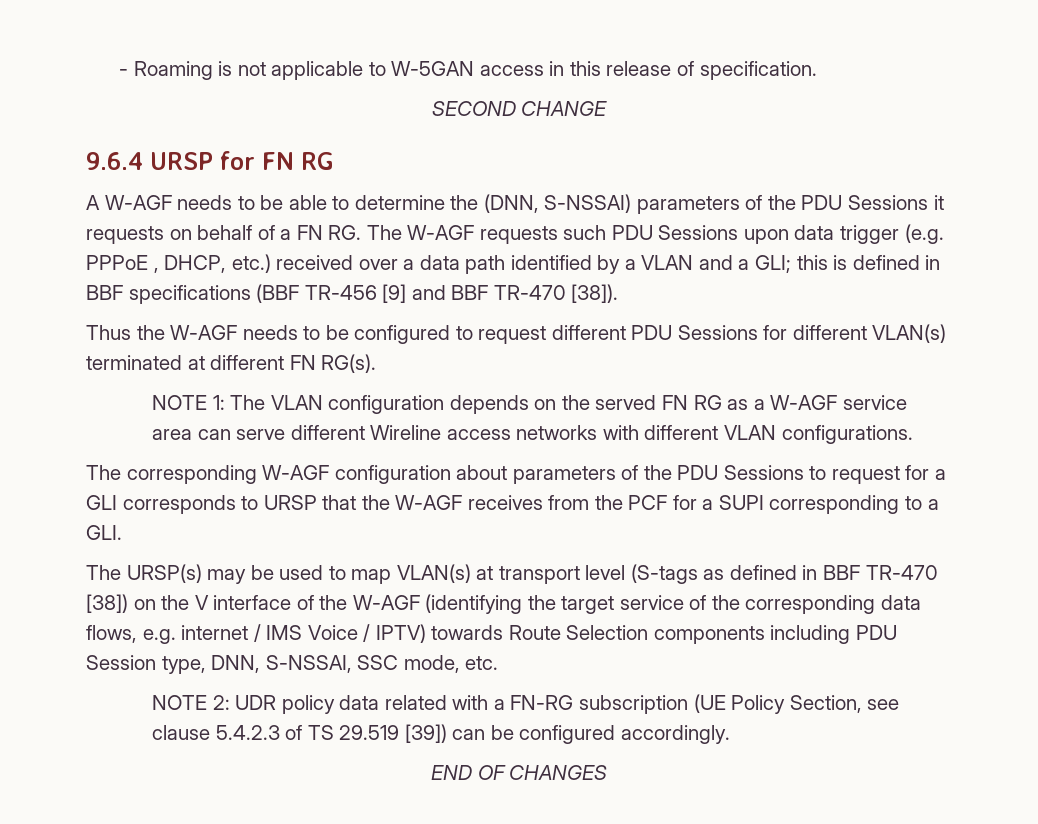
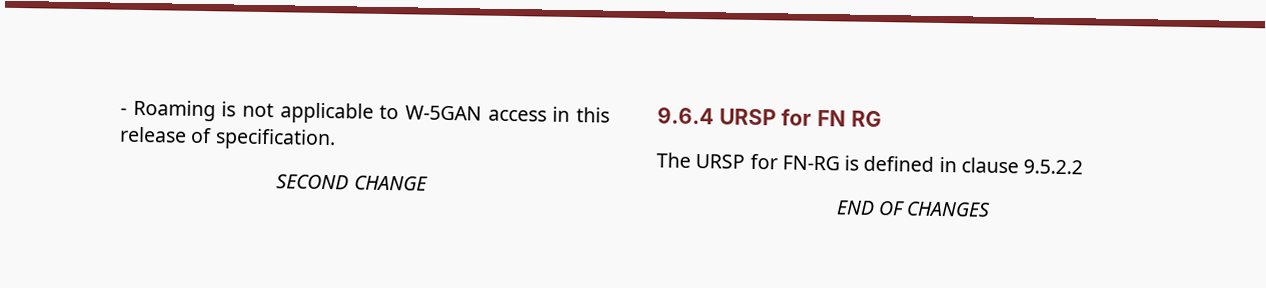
[86,194,944,214] [86,224,944,244] [86,254,941,274] [86,284,619,304] [86,324,947,344] [86,354,377,373] [152,395,907,414] [152,425,913,444] [86,465,946,484] [86,495,939,514] [86,525,122,540] [86,564,938,584] [86,594,922,614] [86,624,897,644] [86,655,499,674] [152,694,900,714] [152,724,731,744] A W-AGF needs to be able to determine the (DNN, S-NSSAI) parameters of the PDU Sessions it requests on behalf of a FN RG. The W-AGF requests such PDU Sessions upon data trigger (e.g. PPPoE , DHCP, etc.) received over a data path identified by a VLAN and a GLI; this is defined in BBF specifications (BBF TR-456 [9] and BBF TR-470 [38]). // Thus the W-AGF needs to be configured to request different PDU Sessions for different VLAN(s) terminated at different FN RG(s). // NOTE 1: The VLAN configuration depends on the served FN RG as a W-AGF service area can serve different Wireline access networks with different VLAN configurations. // The corresponding W-AGF configuration about parameters of the PDU Sessions to request for a GLI corresponds to URSP that the W-AGF receives from the PCF for a SUPI corresponding to a GLI. // The URSP(s) may be used to map VLAN(s) at transport level (S-tags as defined in BBF TR-470 [38]) on the V interface of the W-AGF (identifying the target service of the corresponding data flows, e.g. internet / IMS Voice / IPTV) towards Route Selection components including PDU Session type, DNN, S-NSSAI, SSC mode, etc. // NOTE 2: UDR policy data related with a FN-RG subscription (UE Policy Section, see clause 5.4.2.3 of TS 29.519 [39]) can be configured accordingly. -> [656,152,1084,175] The URSP for FN-RG is defined in clause 9.5.2.2

